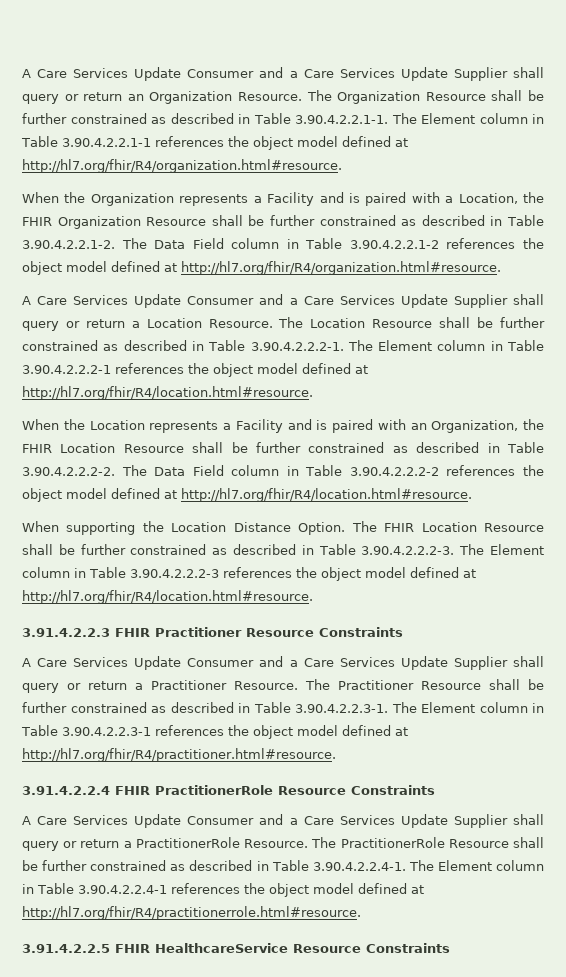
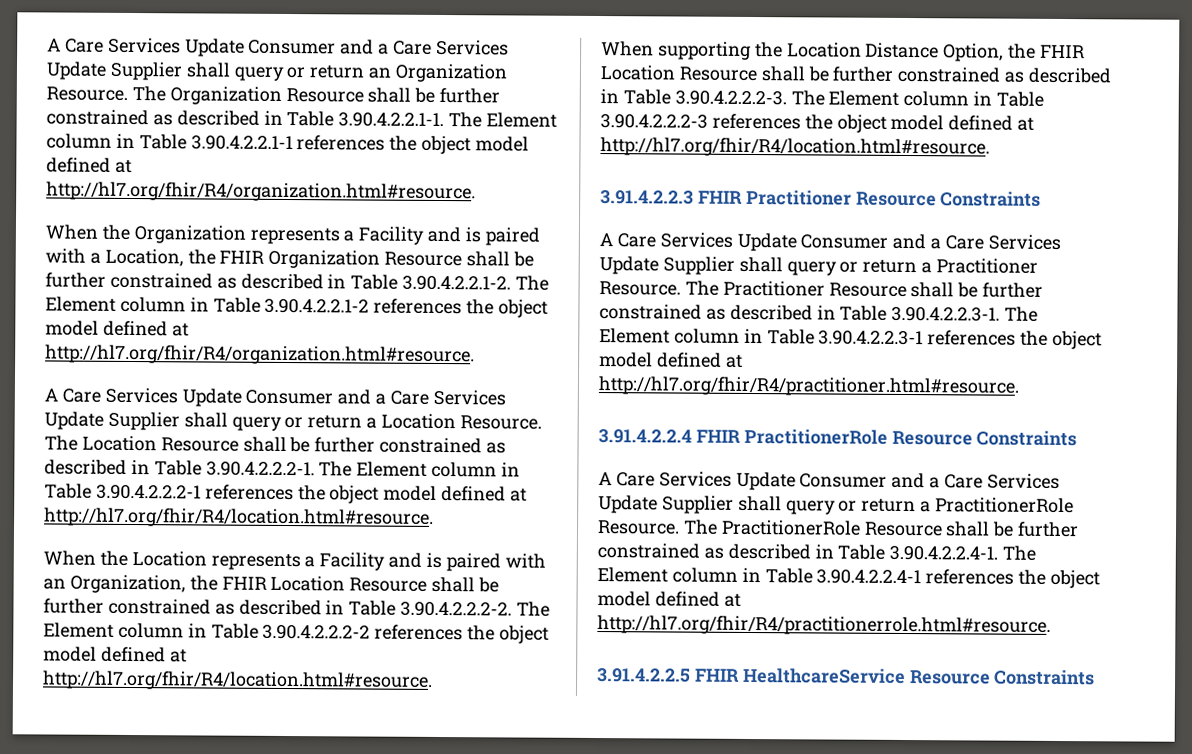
[154,238,224,249] Data Field -> [45,296,116,312] Element
[154,465,224,476] Data Field -> [43,622,114,638] Element
[298,521,377,535] Option. The -> [943,43,1037,62] Option, the

